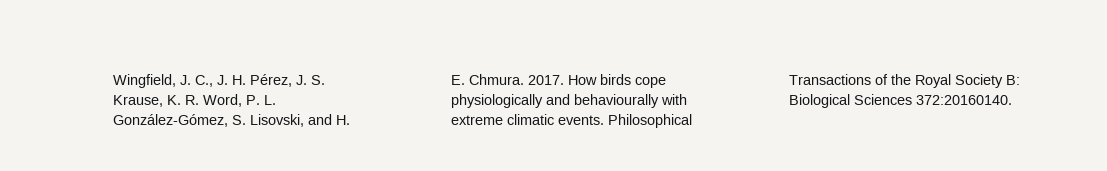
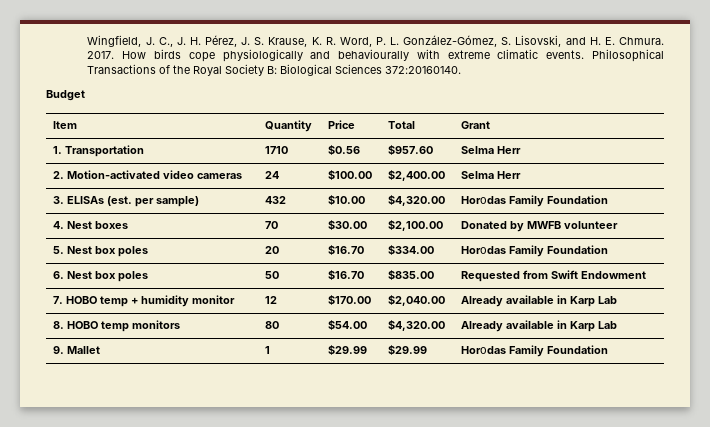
(1012, 100) none -> [46,90,85,101] [52,121,77,129] [264,120,312,132] [327,120,355,129] [387,121,415,129] [460,121,490,129] [52,145,144,157] [264,146,288,154] [327,145,360,155] [387,145,433,155] [460,146,521,154] [52,170,242,179] [264,171,279,179] [327,170,372,180] [387,170,445,181] [460,171,521,179] [52,196,199,207] [264,196,286,204] [327,195,365,205] [387,195,445,206] [460,195,608,207] [52,221,128,229] [264,221,278,229] [327,220,367,230] [387,220,443,231] [460,221,618,232] [52,246,148,257] [264,246,279,254] [327,245,364,255] [387,245,434,255] [460,245,608,257] [52,271,148,282] [264,271,279,279] [327,270,364,280] [387,270,434,280] [460,270,646,282] [52,295,235,307] [264,296,277,304] [327,295,371,305] [387,295,445,306] [460,295,617,307] [52,320,180,332] [264,321,279,329] [327,320,367,330] [387,320,445,331] [460,320,617,332] [52,346,100,354] [264,346,270,354] [327,345,367,355] [387,345,427,355] [460,345,608,357] // Budget // Item | Quantity | Price | Total | Grant // 1. Transportation | 1710 | $0.56 | $957.60 | Selma Herr // 2. Motion-activated video cameras | 24 | $100.00 | $2,400.00 | Selma Herr // 3. ELISAs (est. per sample) | 432 | $10.00 | $4,320.00 | Horodas Family Foundation // 4. Nest boxes | 70 | $30.00 | $2,100.00 | Donated by MWFB volunteer // 5. Nest box poles | 20 | $16.70 | $334.00 | Horodas Family Foundation // 6. Nest box poles | 50 | $16.70 | $835.00 | Requested from Swift Endowment // 7. HOBO temp + humidity monitor | 12 | $170.00 | $2,040.00 | Already available in Karp Lab // 8. HOBO temp monitors | 80 | $54.00 | $4,320.00 | Already available in Karp Lab // 9. Mallet | 1 | $29.99 | $29.99 | Horodas Family Foundation

